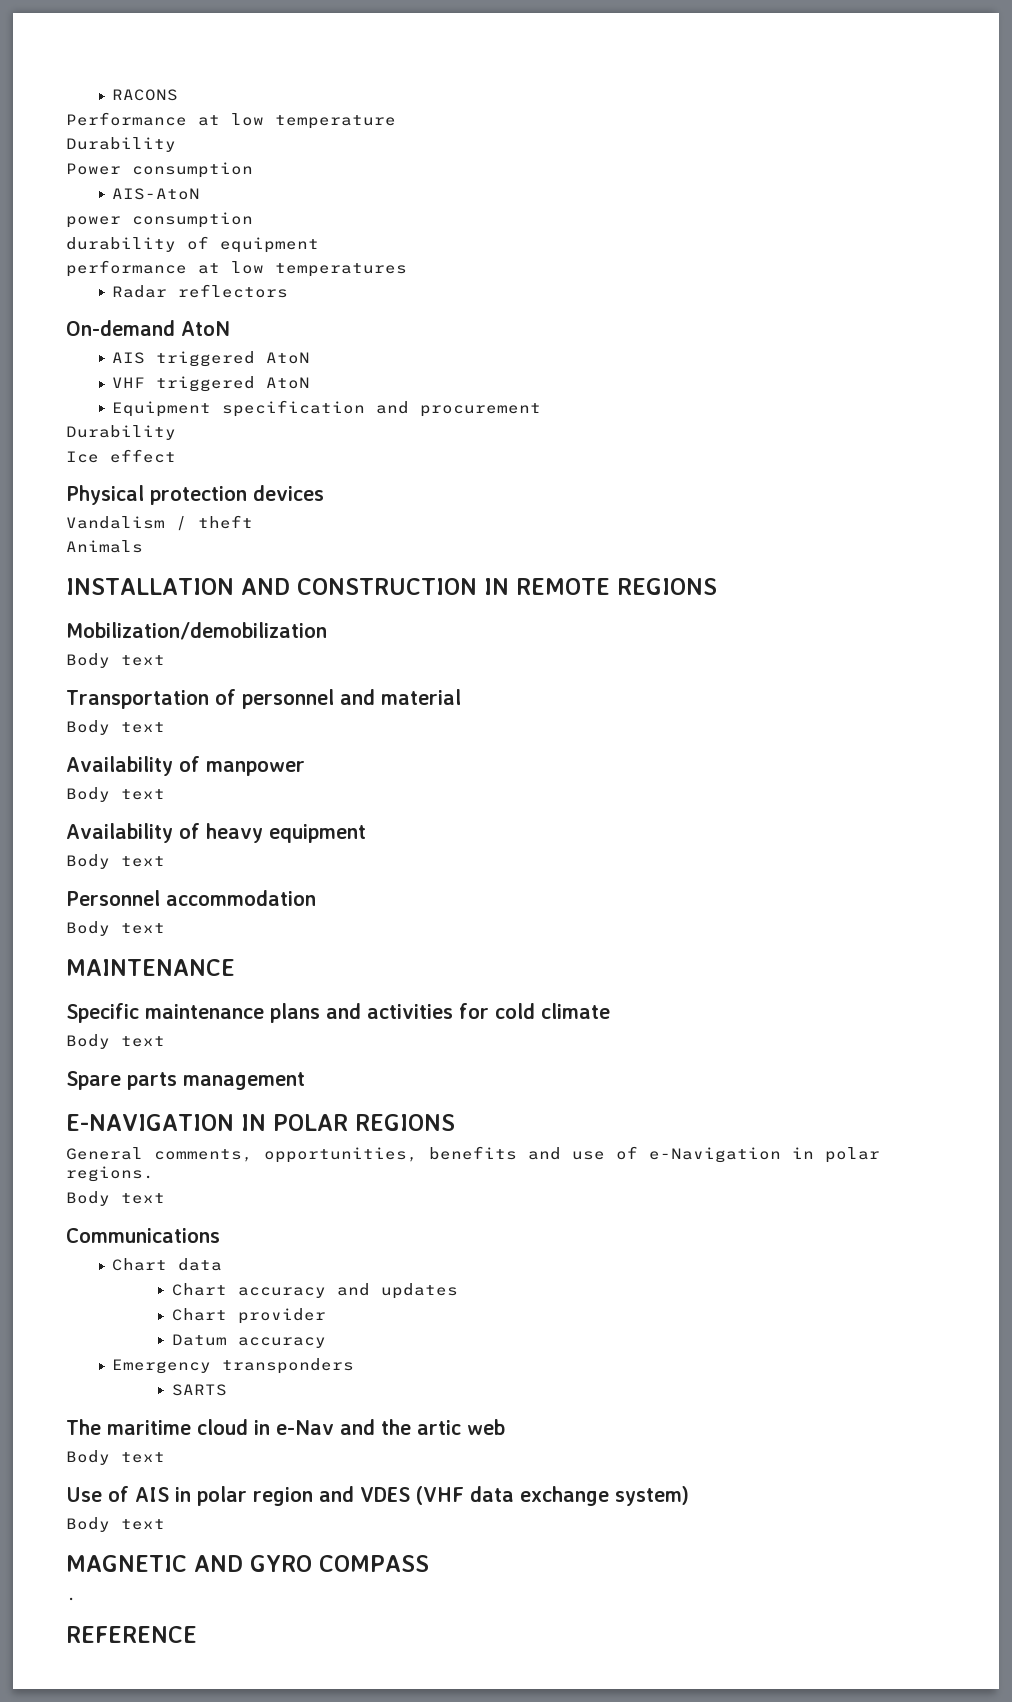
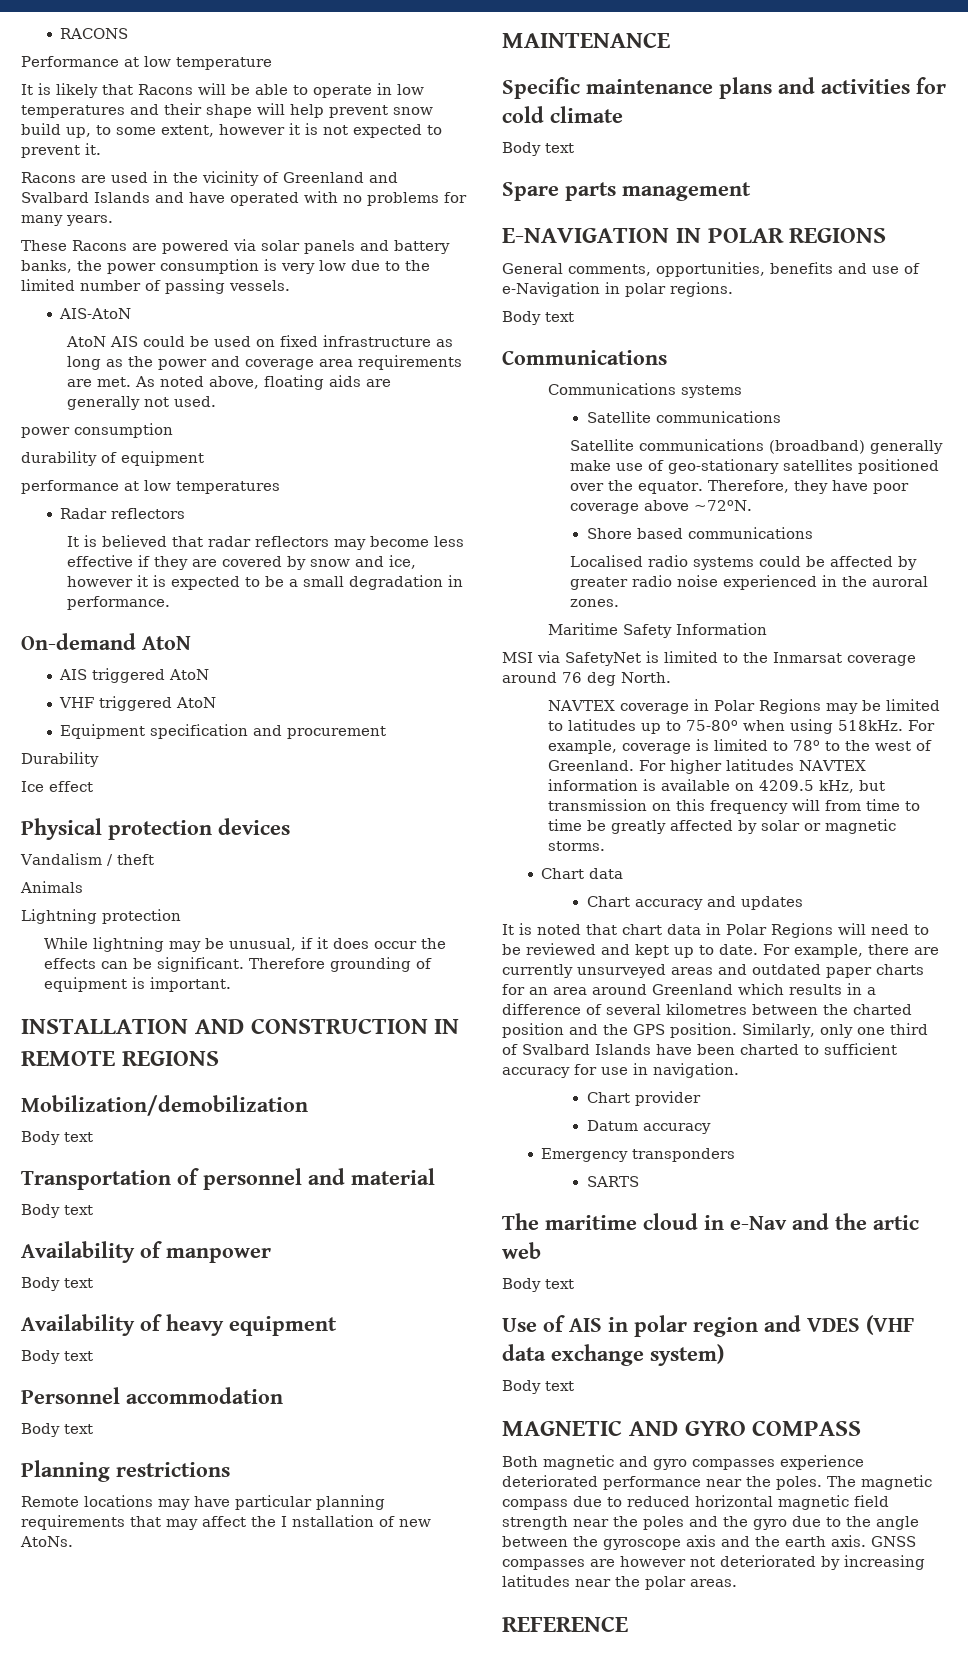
[66,137,176,152] [66,162,253,178] [112,188,201,200] Durability // Power consumption // AIS-AtoN -> [21,83,424,98] [21,103,433,118] [21,123,442,138] [21,143,101,158] [21,171,398,186] [21,191,467,206] [21,215,113,226] [21,239,450,254] [21,259,430,274] [21,279,290,294] [59,308,132,319] [65,335,453,347] [66,355,462,370] [66,375,391,390] [66,396,216,410] It is likely that Racons will be able to operate in low temperatures and their shape will help prevent snow build up, to some extent, however it is not expected to prevent it. // Racons are used in the vicinity of Greenland and Svalbard Islands and have operated with no problems for many years. // These Racons are powered via solar panels and battery banks, the power consumption is very low due to the limited number of passing vessels. // AIS-AtoN // AtoN AIS could be used on fixed infrastructure as long as the power and coverage area requirements are met. As noted above, floating aids are generally not used.
(289, 291) none -> [66,535,464,550] [66,555,416,570] [66,575,463,590] [66,596,170,610] // It is believed that radar reflectors may become less effective if they are covered by snow and ice, however it is expected to be a small degradation in performance.
(143, 546) none -> [21,909,181,924] [43,937,446,952] [43,957,432,972] [43,977,231,992] // Lightning protection // While lightning may be unusual, if it does occur the effects can be significant. Therefore grounding of equipment is important.
(165, 928) none -> [21,1460,230,1482] [21,1495,385,1510] [21,1515,431,1530] [20,1536,73,1547] // Planning restrictions // Remote locations may have particular planning requirements that may affect the I nstallation of new AtoNs.
(220, 1235) none -> [547,383,742,398] [586,411,781,423] [570,439,944,454] [570,459,940,474] [570,480,910,494] [570,500,753,514] [586,527,813,539] [570,555,918,570] [570,575,929,590] [570,599,620,607] [547,623,767,638] [502,651,916,666] [502,672,671,686] [547,699,940,714] [547,719,935,734] [547,739,932,754] [547,759,866,774] [547,779,885,793] [547,799,920,814] [547,819,896,834] [547,841,605,851] // Communications systems // Satellite communications // Satellite communications (broadband) generally make use of geo-stationary satellites positioned over the equator. Therefore, they have poor coverage above ~72oN. // Shore based communications // Localised radio systems could be affected by greater radio noise experienced in the auroral zones. // Maritime Safety Information // MSI via SafetyNet is limited to the Inmarsat coverage around 76 deg North. // NAVTEX coverage in Polar Regions may be limited to latitudes up to 75-80o when using 518kHz. For example, coverage is limited to 78o to the west of Greenland. For higher latitudes NAVTEX information is available on 4209.5 kHz, but transmission on this frequency will from time to time be greatly affected by solar or magnetic storms.
(458, 1291) none -> [502,923,929,938] [502,943,939,958] [502,964,924,978] [502,983,876,995] [502,1003,912,1015] [502,1023,928,1038] [502,1043,897,1055] [502,1063,739,1078] // It is noted that chart data in Polar Regions will need to be reviewed and kept up to date. For example, there are currently unsurveyed areas and outdated paper charts for an area around Greenland which results in a difference of several kilometres between the charted position and the GPS position. Similarly, only one third of Svalbard Islands have been charted to sufficient accuracy for use in navigation.
[66,1597,77,1601] . -> [502,1455,864,1470] [502,1475,932,1490] [502,1495,889,1510] [502,1516,919,1530] [502,1535,916,1550] [502,1555,925,1570] [502,1575,737,1590] Both magnetic and gyro compasses experience deteriorated performance near the poles. The magnetic compass due to reduced horizontal magnetic field strength near the poles and the gyro due to the angle between the gyroscope axis and the earth axis. GNSS compasses are however not deteriorated by increasing latitudes near the polar areas.

